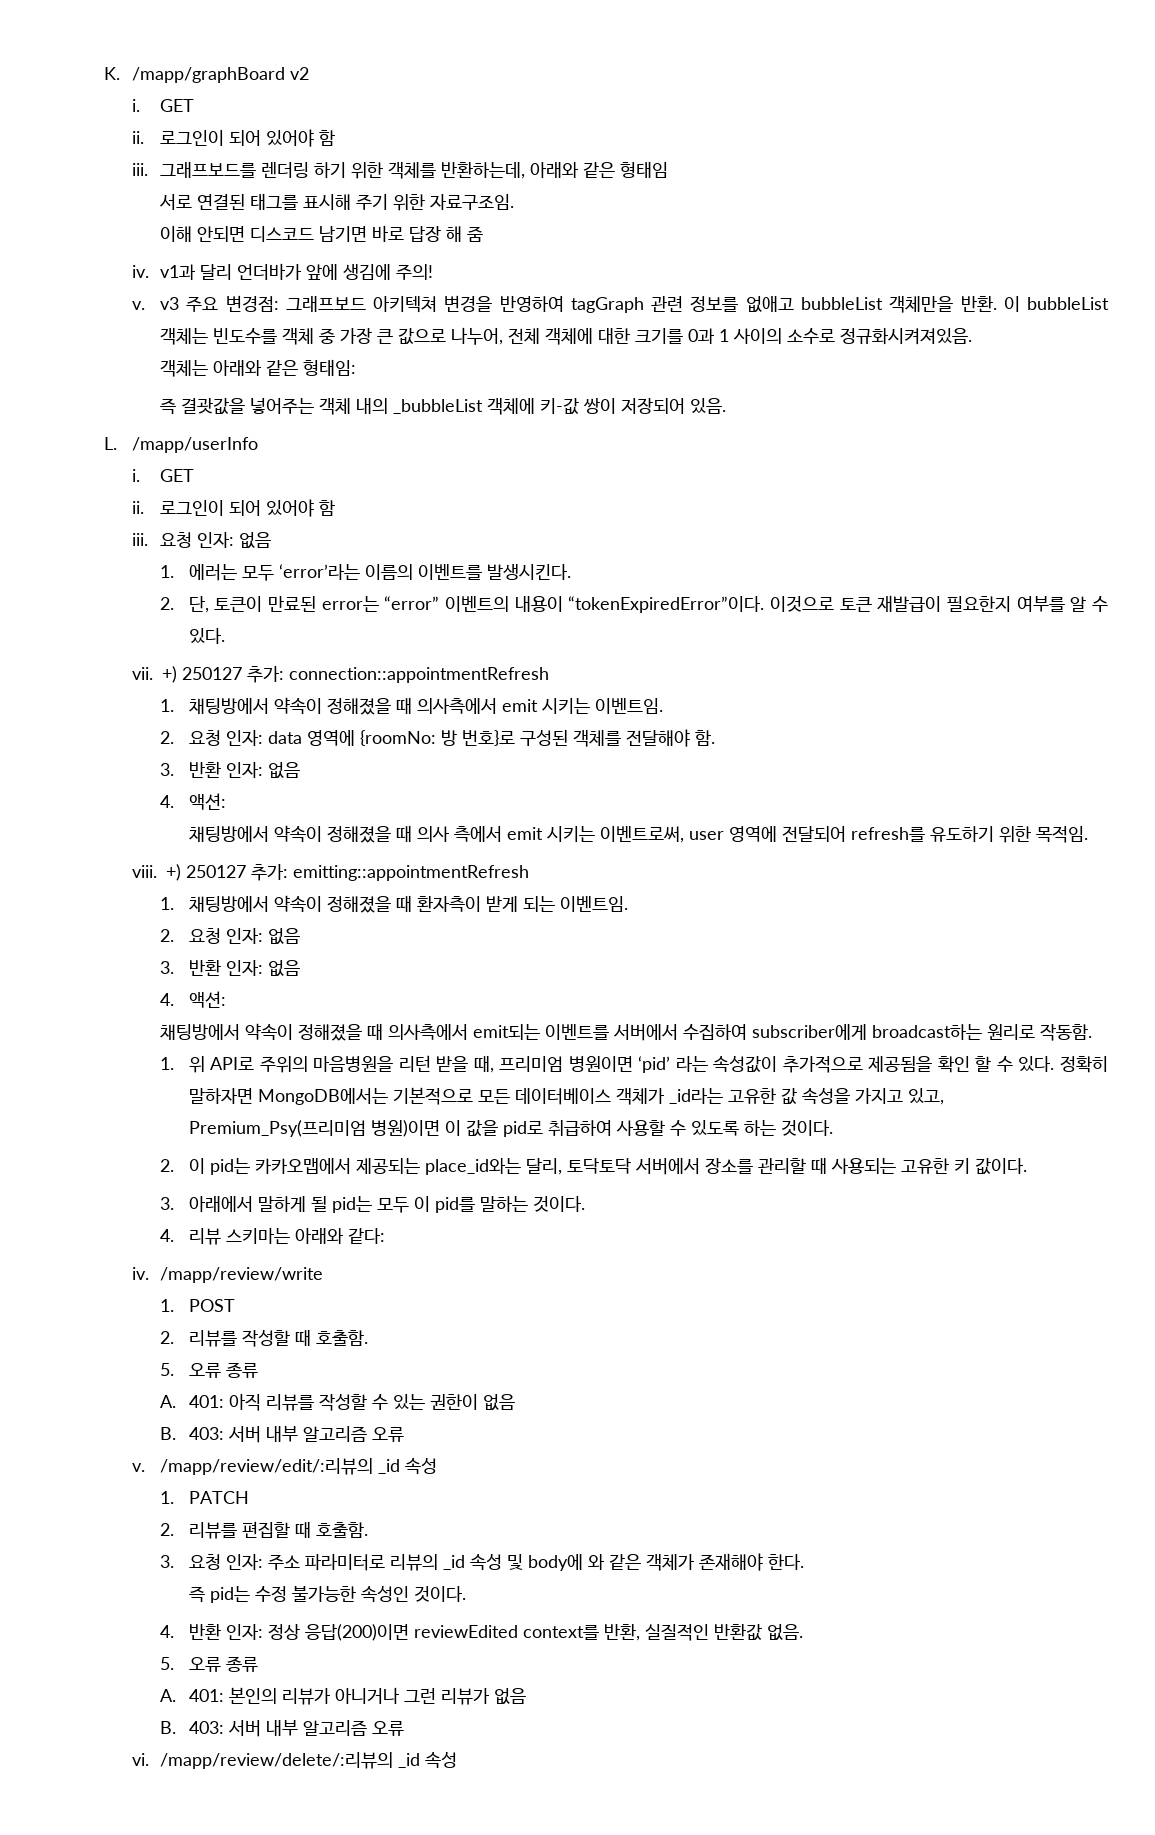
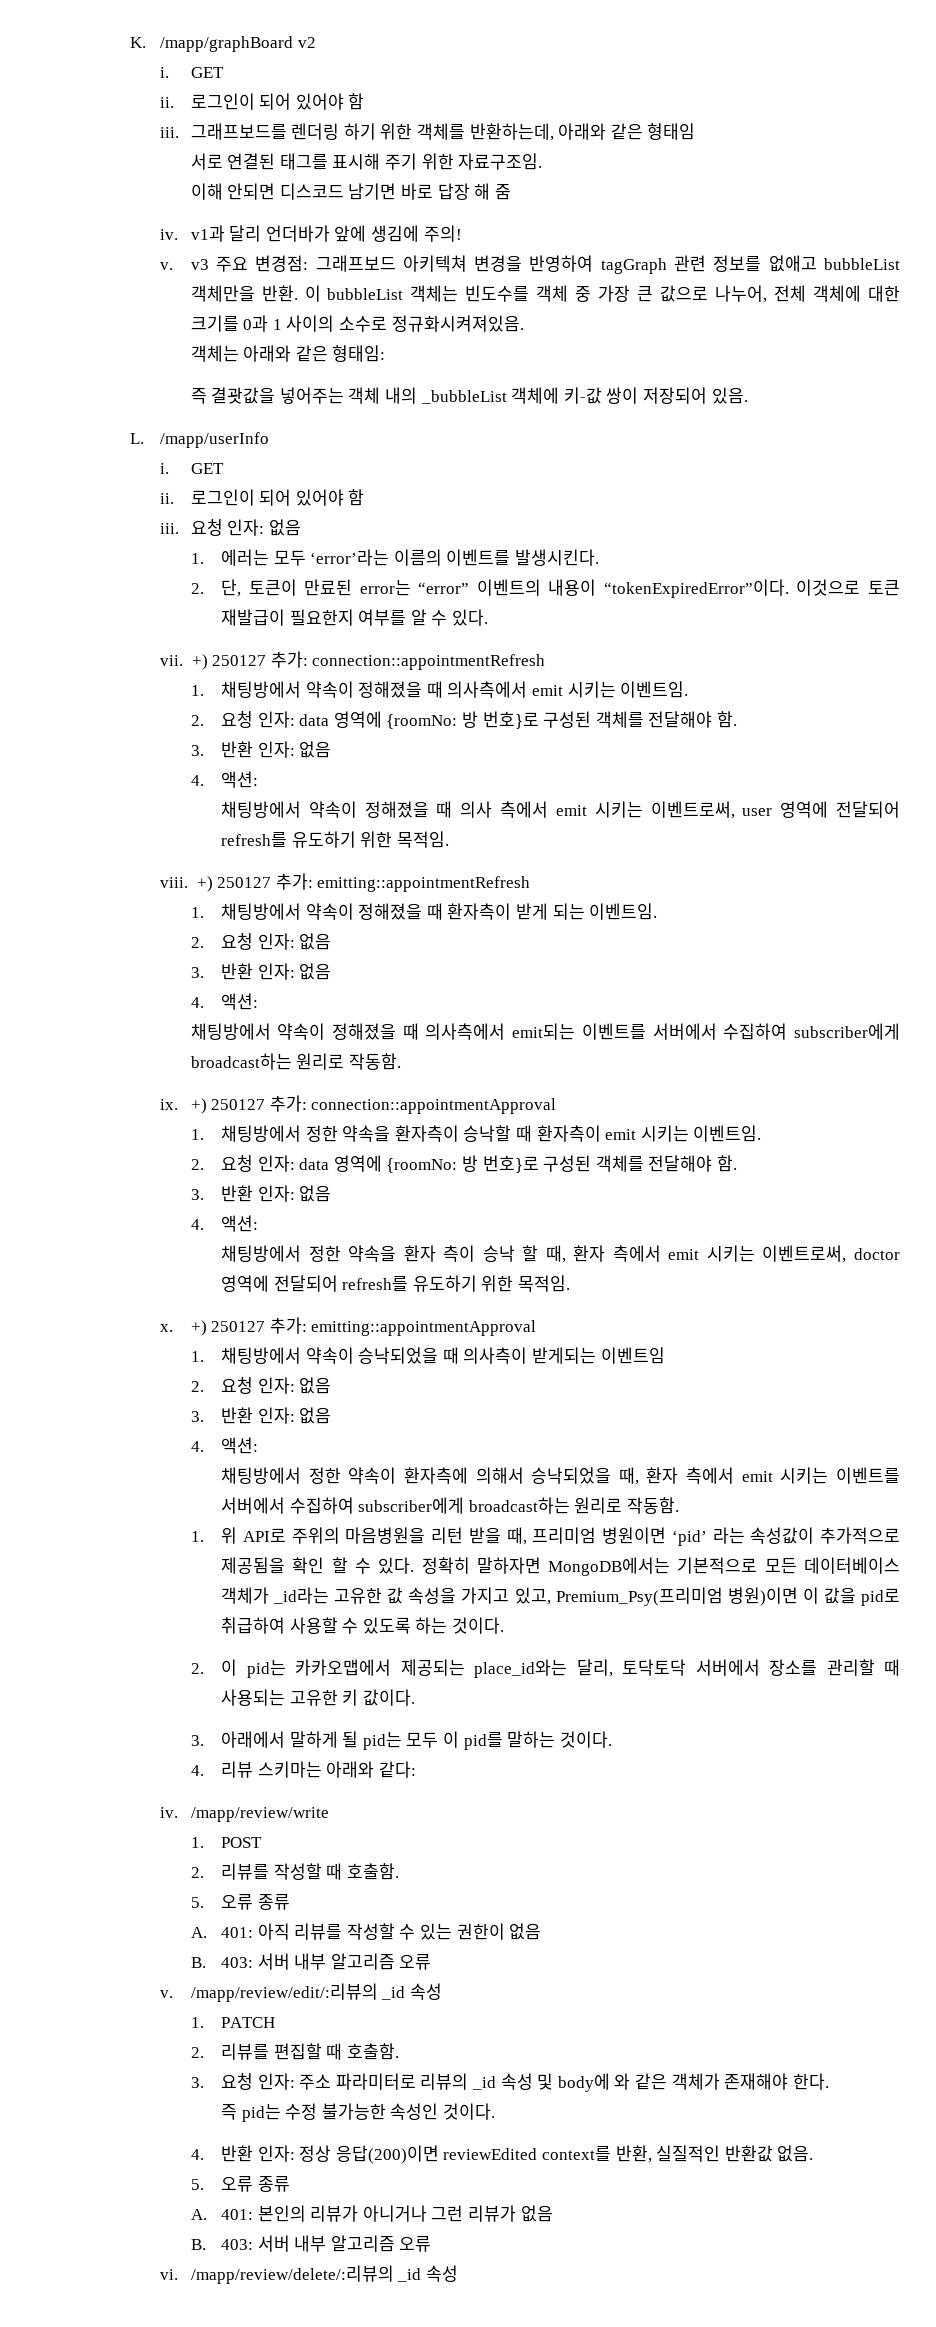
(1093, 1032) none -> [160,1095,557,1114] [190,1125,762,1142] [190,1155,737,1173] [190,1185,332,1202] [190,1215,259,1232] [221,1245,901,1263] [221,1275,570,1292] [160,1317,537,1336] [190,1347,665,1364] [190,1377,332,1394] [190,1407,332,1424] [190,1437,259,1454] [221,1467,900,1485] [221,1497,679,1514] // ix. +) 250127 추가: connection::appointmentApproval // 1. 채팅방에서 정한 약속을 환자측이 승낙할 때 환자측이 emit 시키는 이벤트임. // 2. 요청 인자: data 영역에 {roomNo: 방 번호}로 구성된 객체를 전달해야 함. // 3. 반환 인자: 없음 // 4. 액션: // 채팅방에서 정한 약속을 환자 측이 승낙 할 때, 환자 측에서 emit 시키는 이벤트로써, doctor 영역에 전달되어 refresh를 유도하기 위한 목적임. // x. +) 250127 추가: emitting::appointmentApproval // 1. 채팅방에서 약속이 승낙되었을 때 의사측이 받게되는 이벤트임 // 2. 요청 인자: 없음 // 3. 반환 인자: 없음 // 4. 액션: // 채팅방에서 정한 약속이 환자측에 의해서 승낙되었을 때, 환자 측에서 emit 시키는 이벤트를 서버에서 수집하여 subscriber에게 broadcast하는 원리로 작동함.

